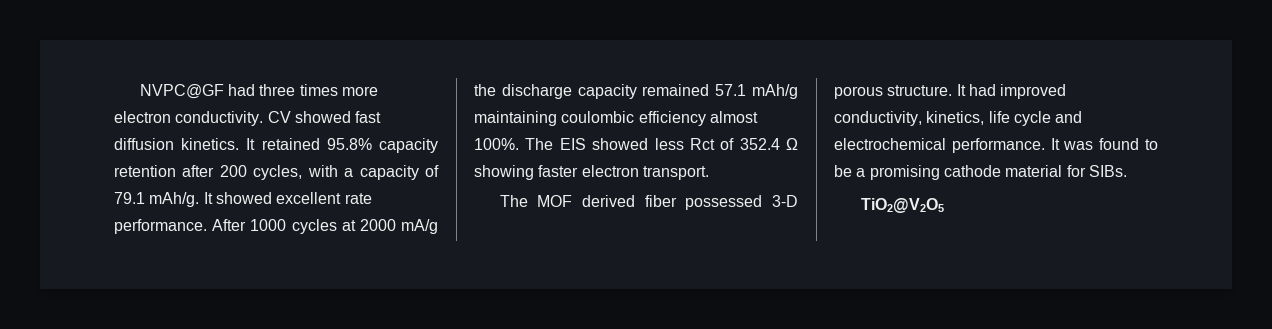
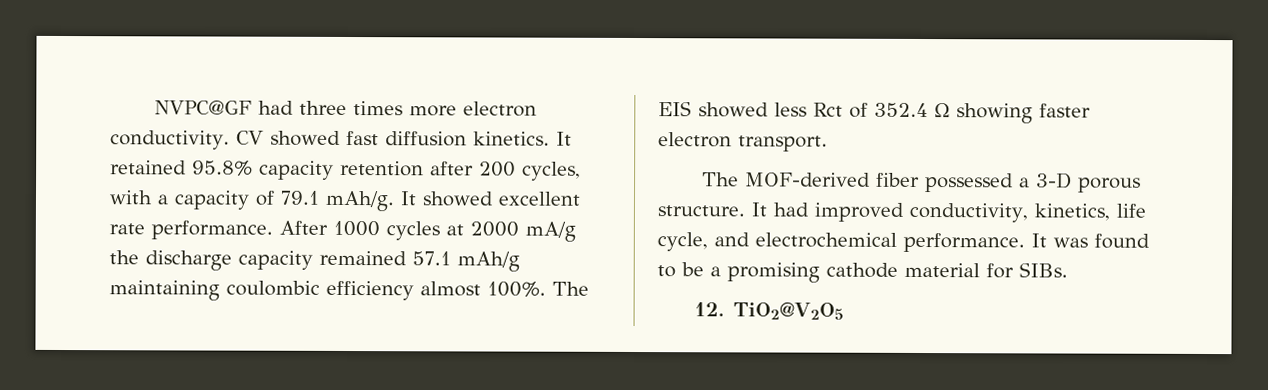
[537,195,636,207] MOF derived -> [745,172,872,187] MOF-derived
(763, 202) none -> [1019,177,1031,188] a
[1013,111,1051,126] cycle -> [657,232,708,252] cycle,
(1127, 171) none -> [693,302,724,317] 12.

